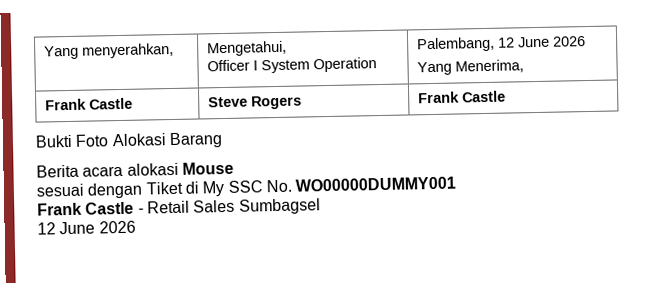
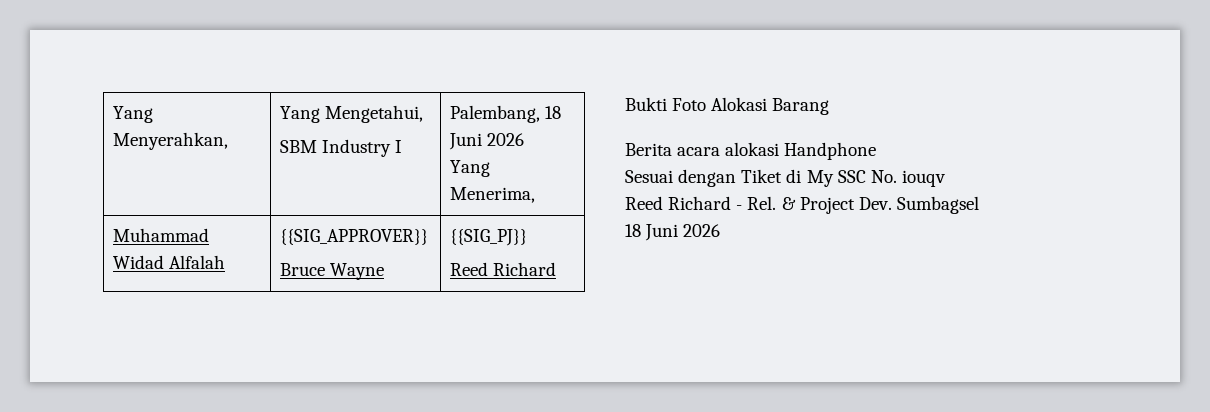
[43,42,174,60] Yang menyerahkan, | -> [113,106,154,123] [113,132,229,150] [280,106,321,123] Yang Menyerahkan, | Yang
[206,57,377,74] Officer I System Operation -> [280,139,403,157] SBM Industry I
[497,36,550,48] 12 June -> [545,106,562,119] [449,133,483,150] 18 Juni
[44,97,133,111] [207,95,302,110] [417,90,506,104] Frank Castle | Steve Rogers | Frank Castle -> [113,228,210,242] [113,255,226,269] [280,229,429,245] [280,263,385,280] [450,229,528,246] [450,262,557,276] Muhammad Widad Alfalah | {{SIG_APPROVER}} // Bruce Wayne | {{SIG_PJ}} // Reed Richard
[181,161,234,175] [36,183,84,197] Mouse // sesuai -> [784,142,877,160] [625,170,673,183] Handphone // Sesuai
[295,176,457,192] [37,199,236,216] WO00000DUMMY001 // Frank Castle - Retail Sales -> [901,170,946,187] [625,196,892,214] iouqv // Reed Richard - Rel. & Project Dev.
[37,221,96,235] 12 June -> [625,224,679,241] 18 Juni

